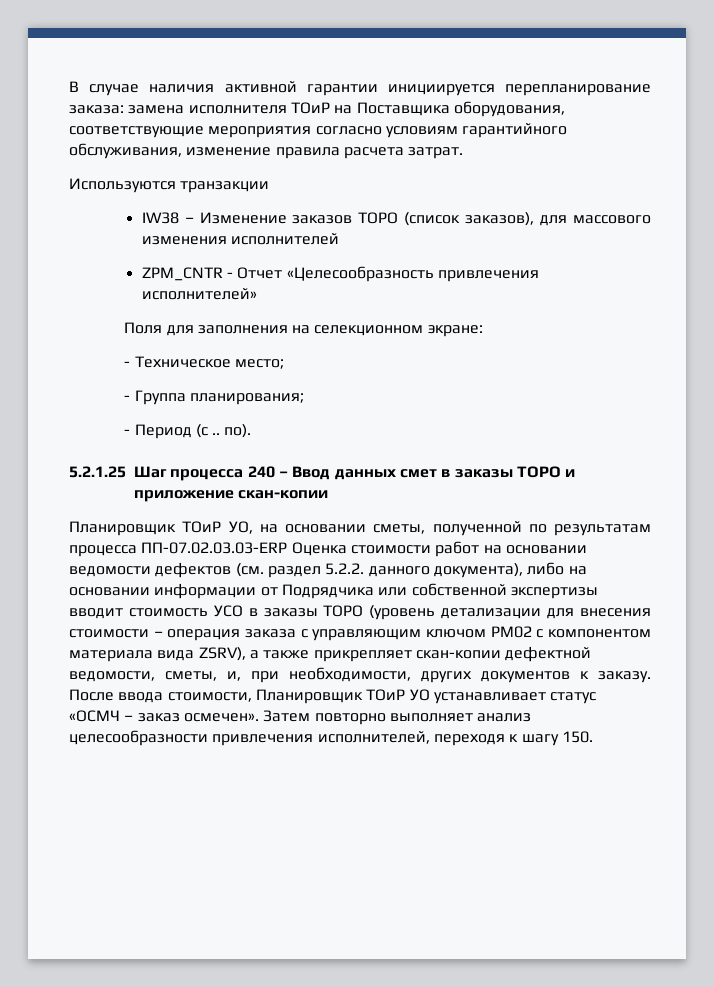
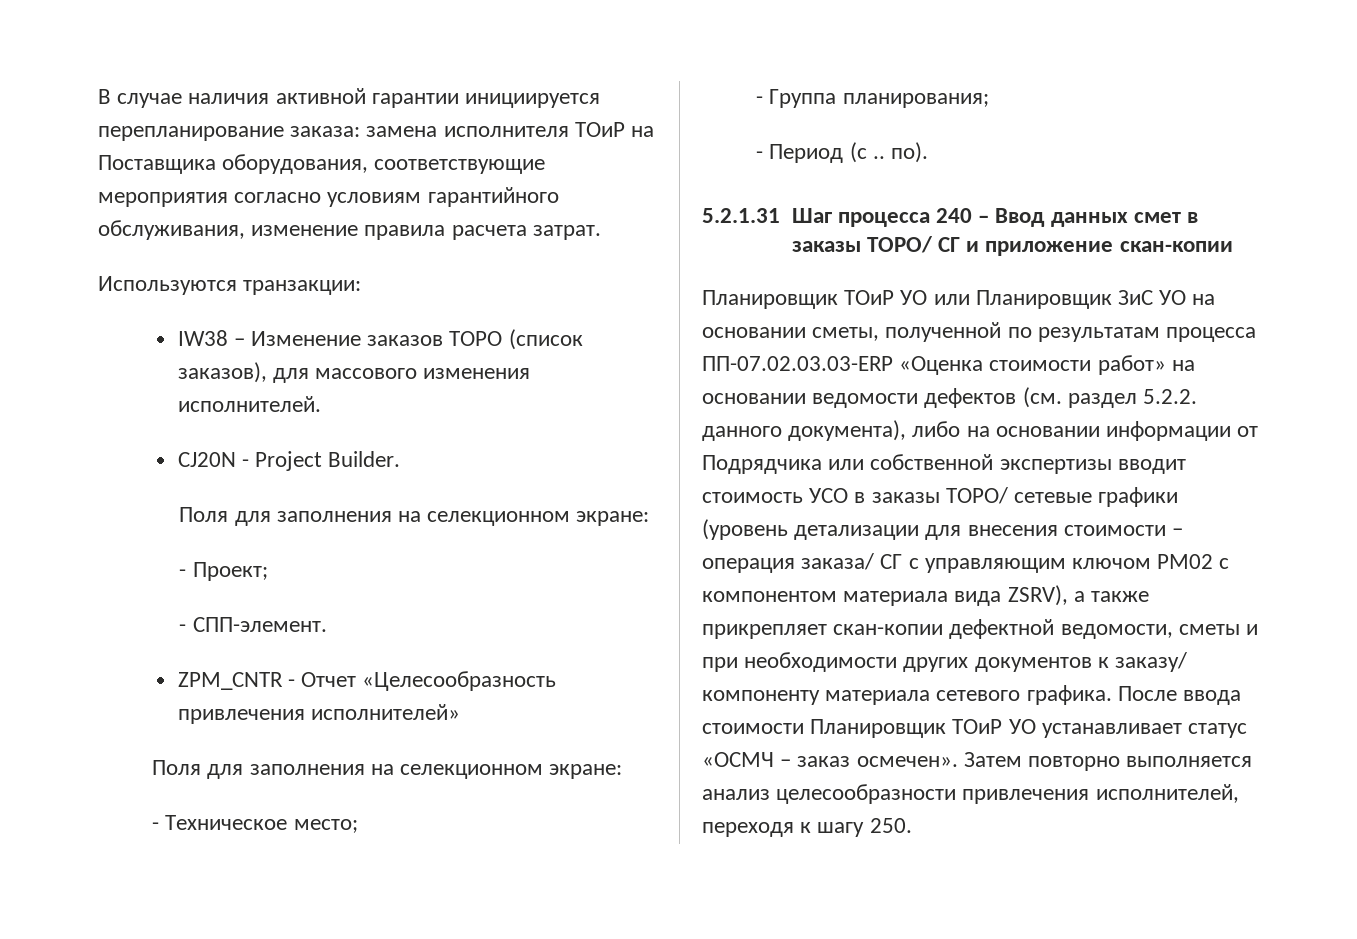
[180,181,270,193] транзакции -> [243,280,362,295] транзакции:
[231,233,340,245] исполнителей -> [177,396,321,412] [177,451,401,471] [179,507,650,526] [179,562,268,581] [179,617,327,632] исполнителей. // CJ20N - Project Builder. // Поля для заполнения на селекционном экране: // - Проект; // - СПП-элемент.
[69,466,126,478] 5.2.1.25 -> [702,208,780,223] 5.2.1.31
[516,466,561,478] ТОРО -> [866,236,960,253] ТОРО/ СГ
[228,521,253,534] УО, -> [900,290,1187,309] УО или Планировщик ЗиС УО
[291,541,480,557] Оценка стоимости работ -> [899,355,1166,375] «Оценка стоимости работ»
[323,605,364,617] ТОРО -> [945,487,1179,507] ТОРО/ сетевые графики
[245,629,296,638] заказа -> [801,553,903,570] заказа/ СГ
[165,667,651,683] сметы, и, при необходимости, других документов к заказу. -> [1178,624,1259,635] [702,652,1188,672] [702,685,1112,705] сметы и при необходимости других документов к заказу/ компоненту материала сетевого графика.
[167,692,252,702] стоимости, -> [702,723,804,734] стоимости
[389,713,473,722] выполняет -> [1126,756,1253,767] выполняется
[561,731,593,743] 150. -> [869,818,912,833] 250.

